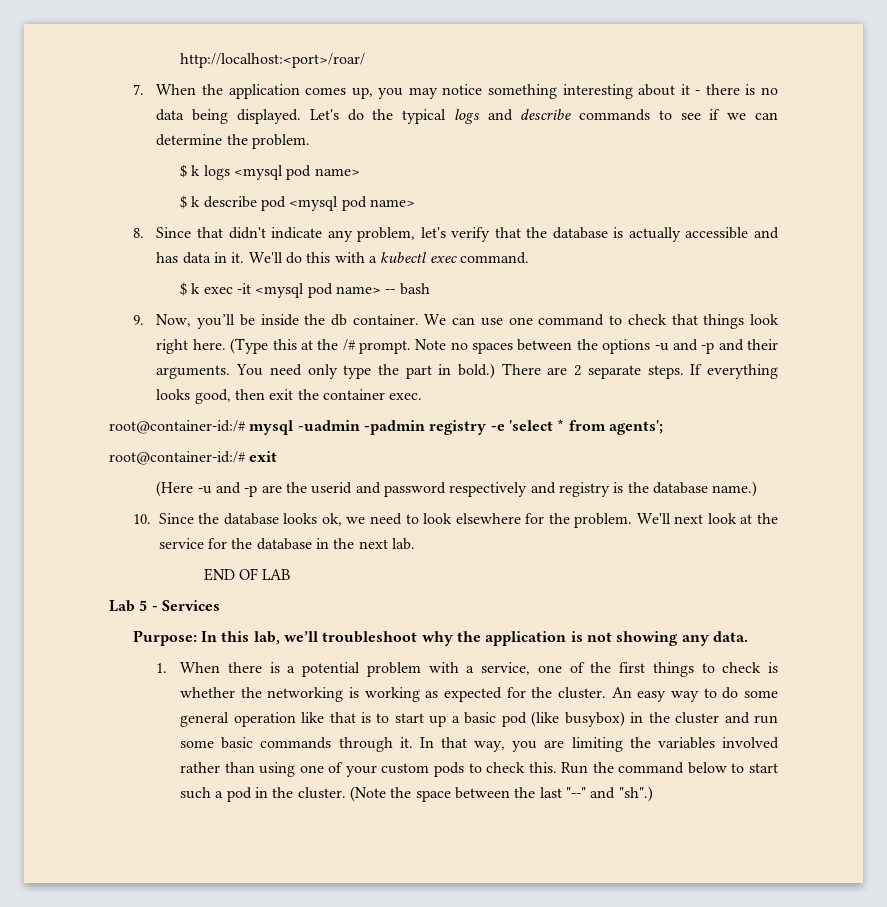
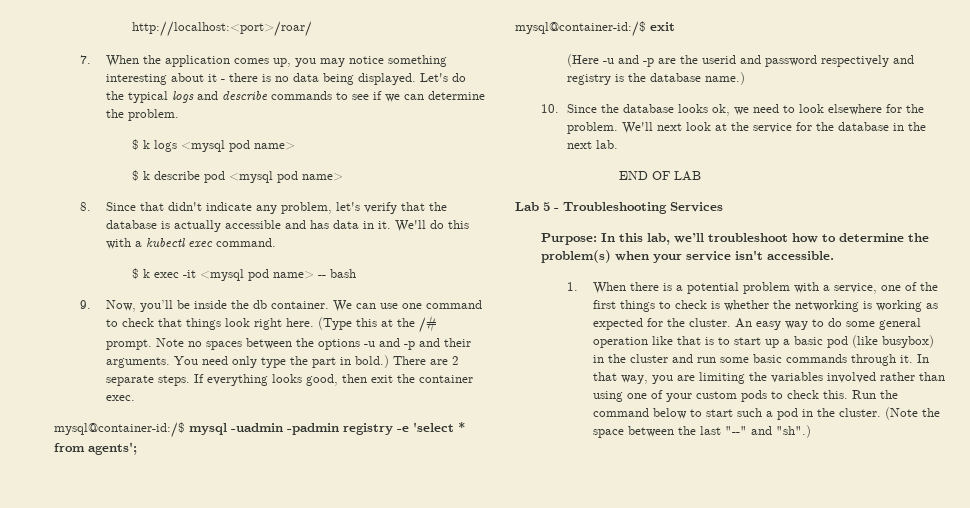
[109,420,245,434] root@container-id:/# -> [54,422,185,438] mysql@container-id:/$
[109,451,245,465] root@container-id:/# -> [515,21,646,37] mysql@container-id:/$
(158, 608) none -> [563,202,667,214] Troubleshooting
[421,631,748,646] why the application is not showing any data. -> [791,233,929,243] [540,250,834,263] how to determine the problem(s) when your service isn't accessible.

